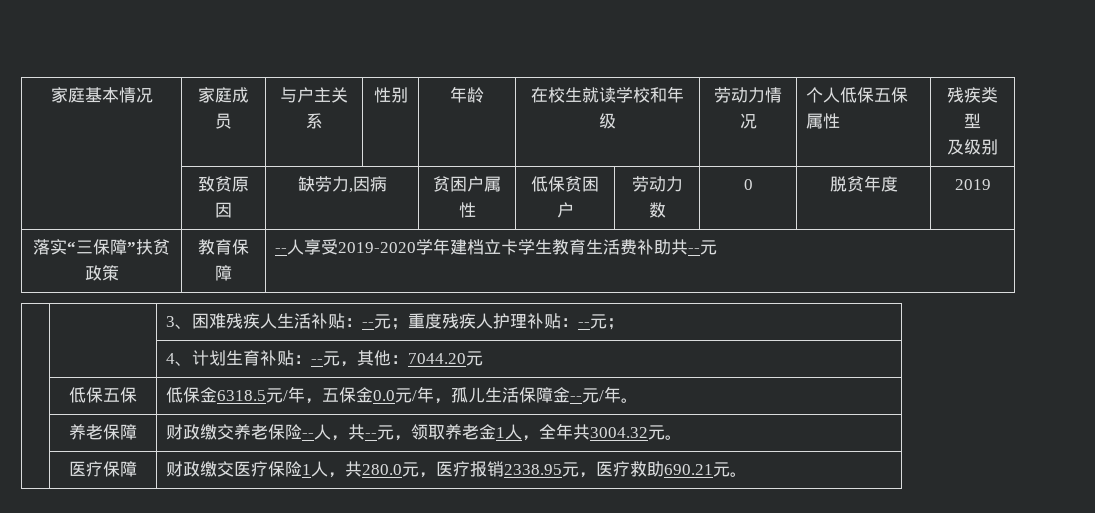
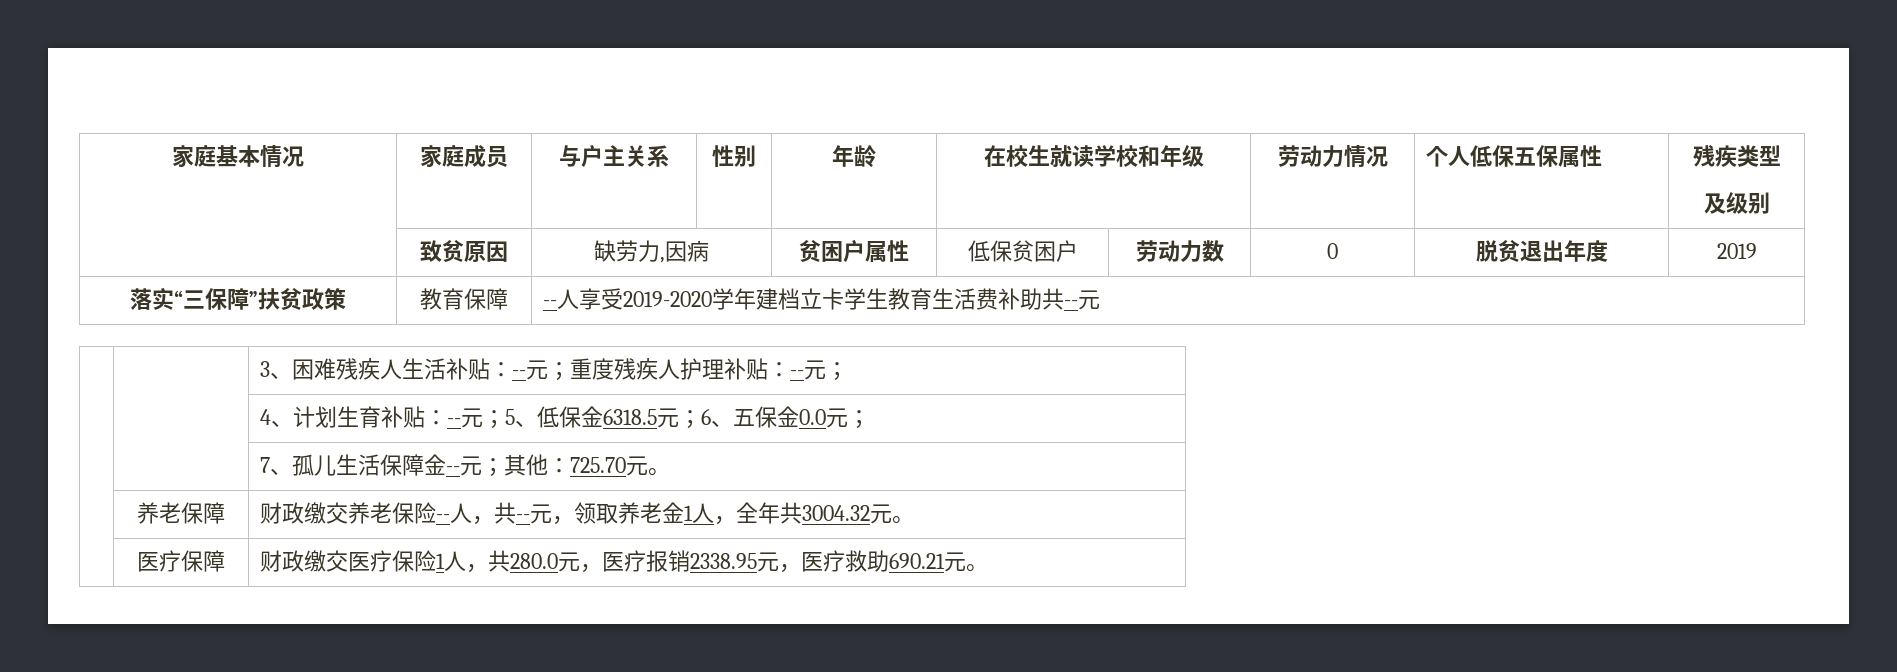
(864, 184) none -> [1519,240,1564,262] 退出
[340,350,484,367] [69,387,137,403] ，其他：7044.20元 // | 低保五保 | -> [482,409,537,429] ；5、
[283,386,323,404] /年， -> [678,409,733,429] ；6、
[412,386,452,404] /年， -> [847,410,870,429] [259,457,292,475] ； // | | 7、
[599,386,622,403] /年 -> [481,454,648,477] ；其他：725.70元

